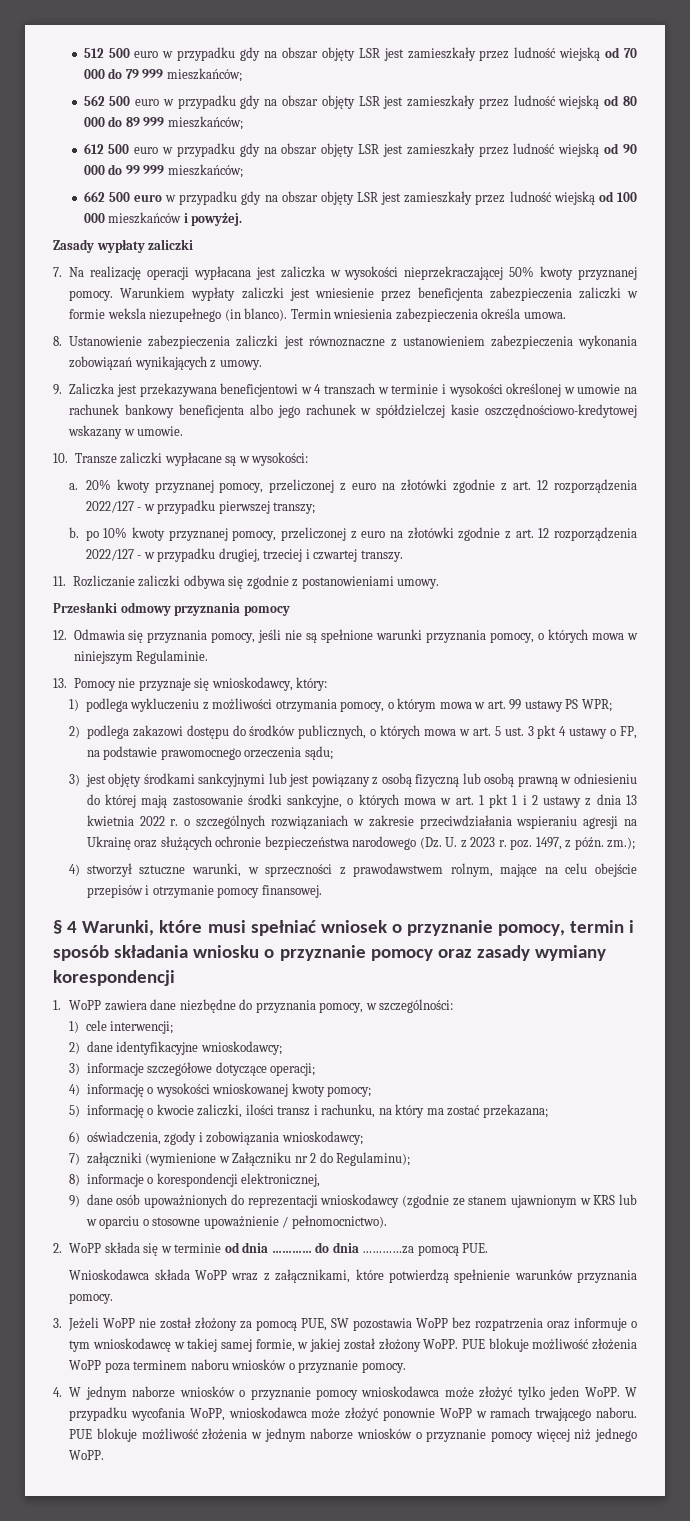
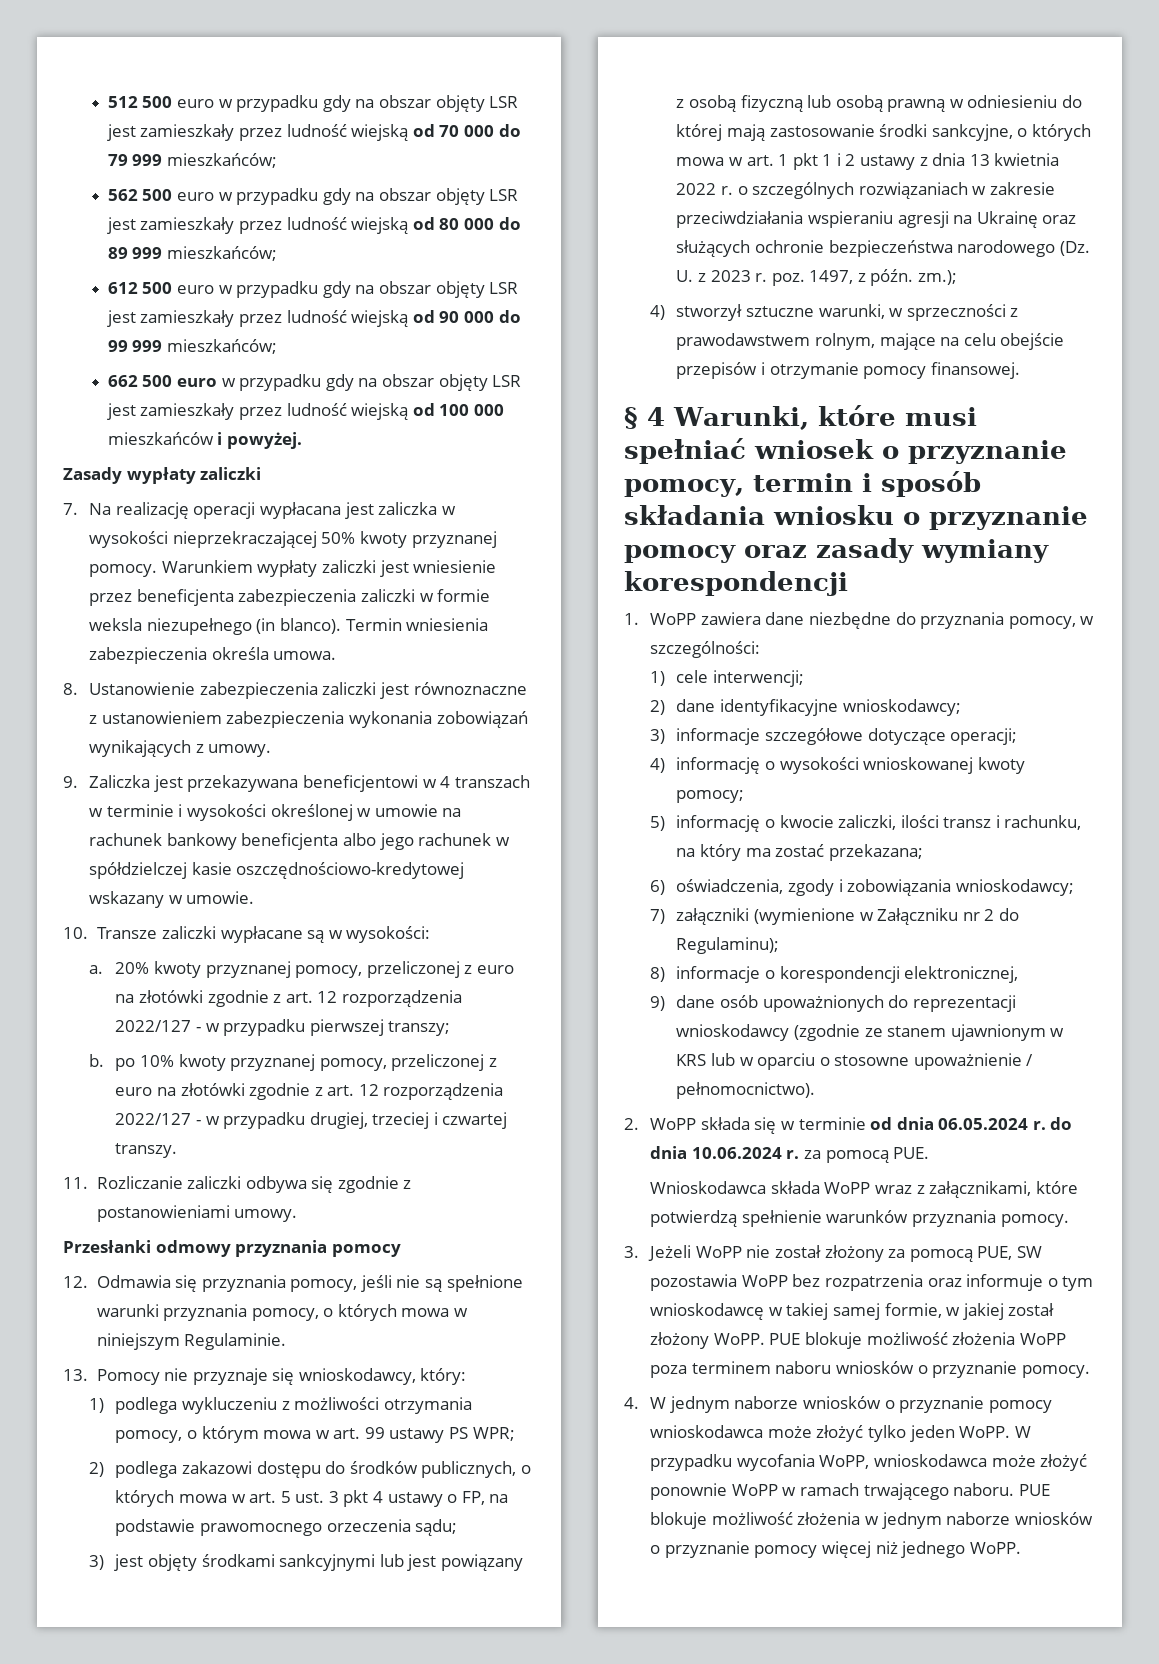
[271,1242,415,1254] ………… do dnia …………za -> [938,1117,1073,1130] [650,1146,821,1159] 06.05.2024 r. do dnia 10.06.2024 r. za

